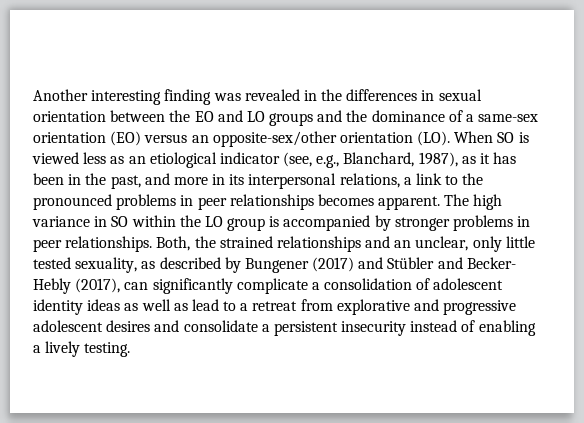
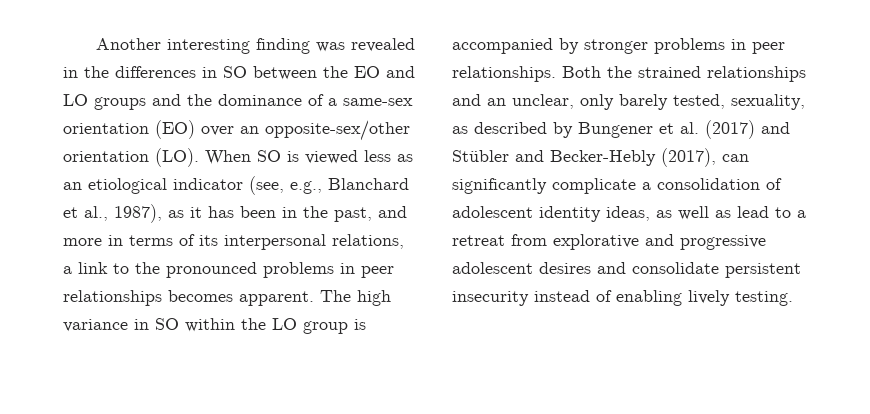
[438,89,482,101] [33,111,106,122] sexual orientation -> [223,66,247,78] SO
[144,134,188,143] versus -> [201,126,234,136] over
[343,152,415,167] Blanchard, -> [328,178,409,190] [63,206,108,221] Blanchard et al.,
(226, 179) none -> [129,234,195,246] terms of
[156,236,191,251] Both, -> [562,66,601,78] Both
[505,236,535,248] [33,257,71,269] little tested -> [619,94,725,110] barely tested,
(309, 265) none -> [659,122,699,134] et al.
[466,257,516,269] [33,278,71,294] Becker- Hebly -> [550,150,656,166] Becker-Hebly
[87,299,121,311] ideas -> [606,206,650,221] ideas,
[261,324,270,332] a -> (719, 268) none
[33,345,41,353] a -> (682, 298) none

